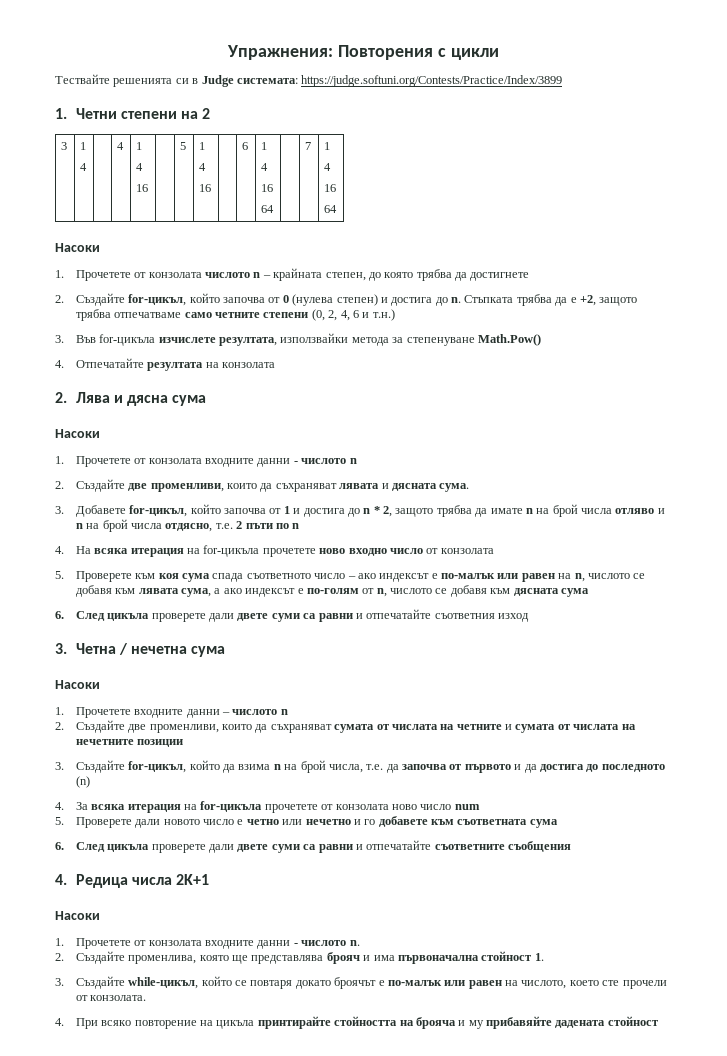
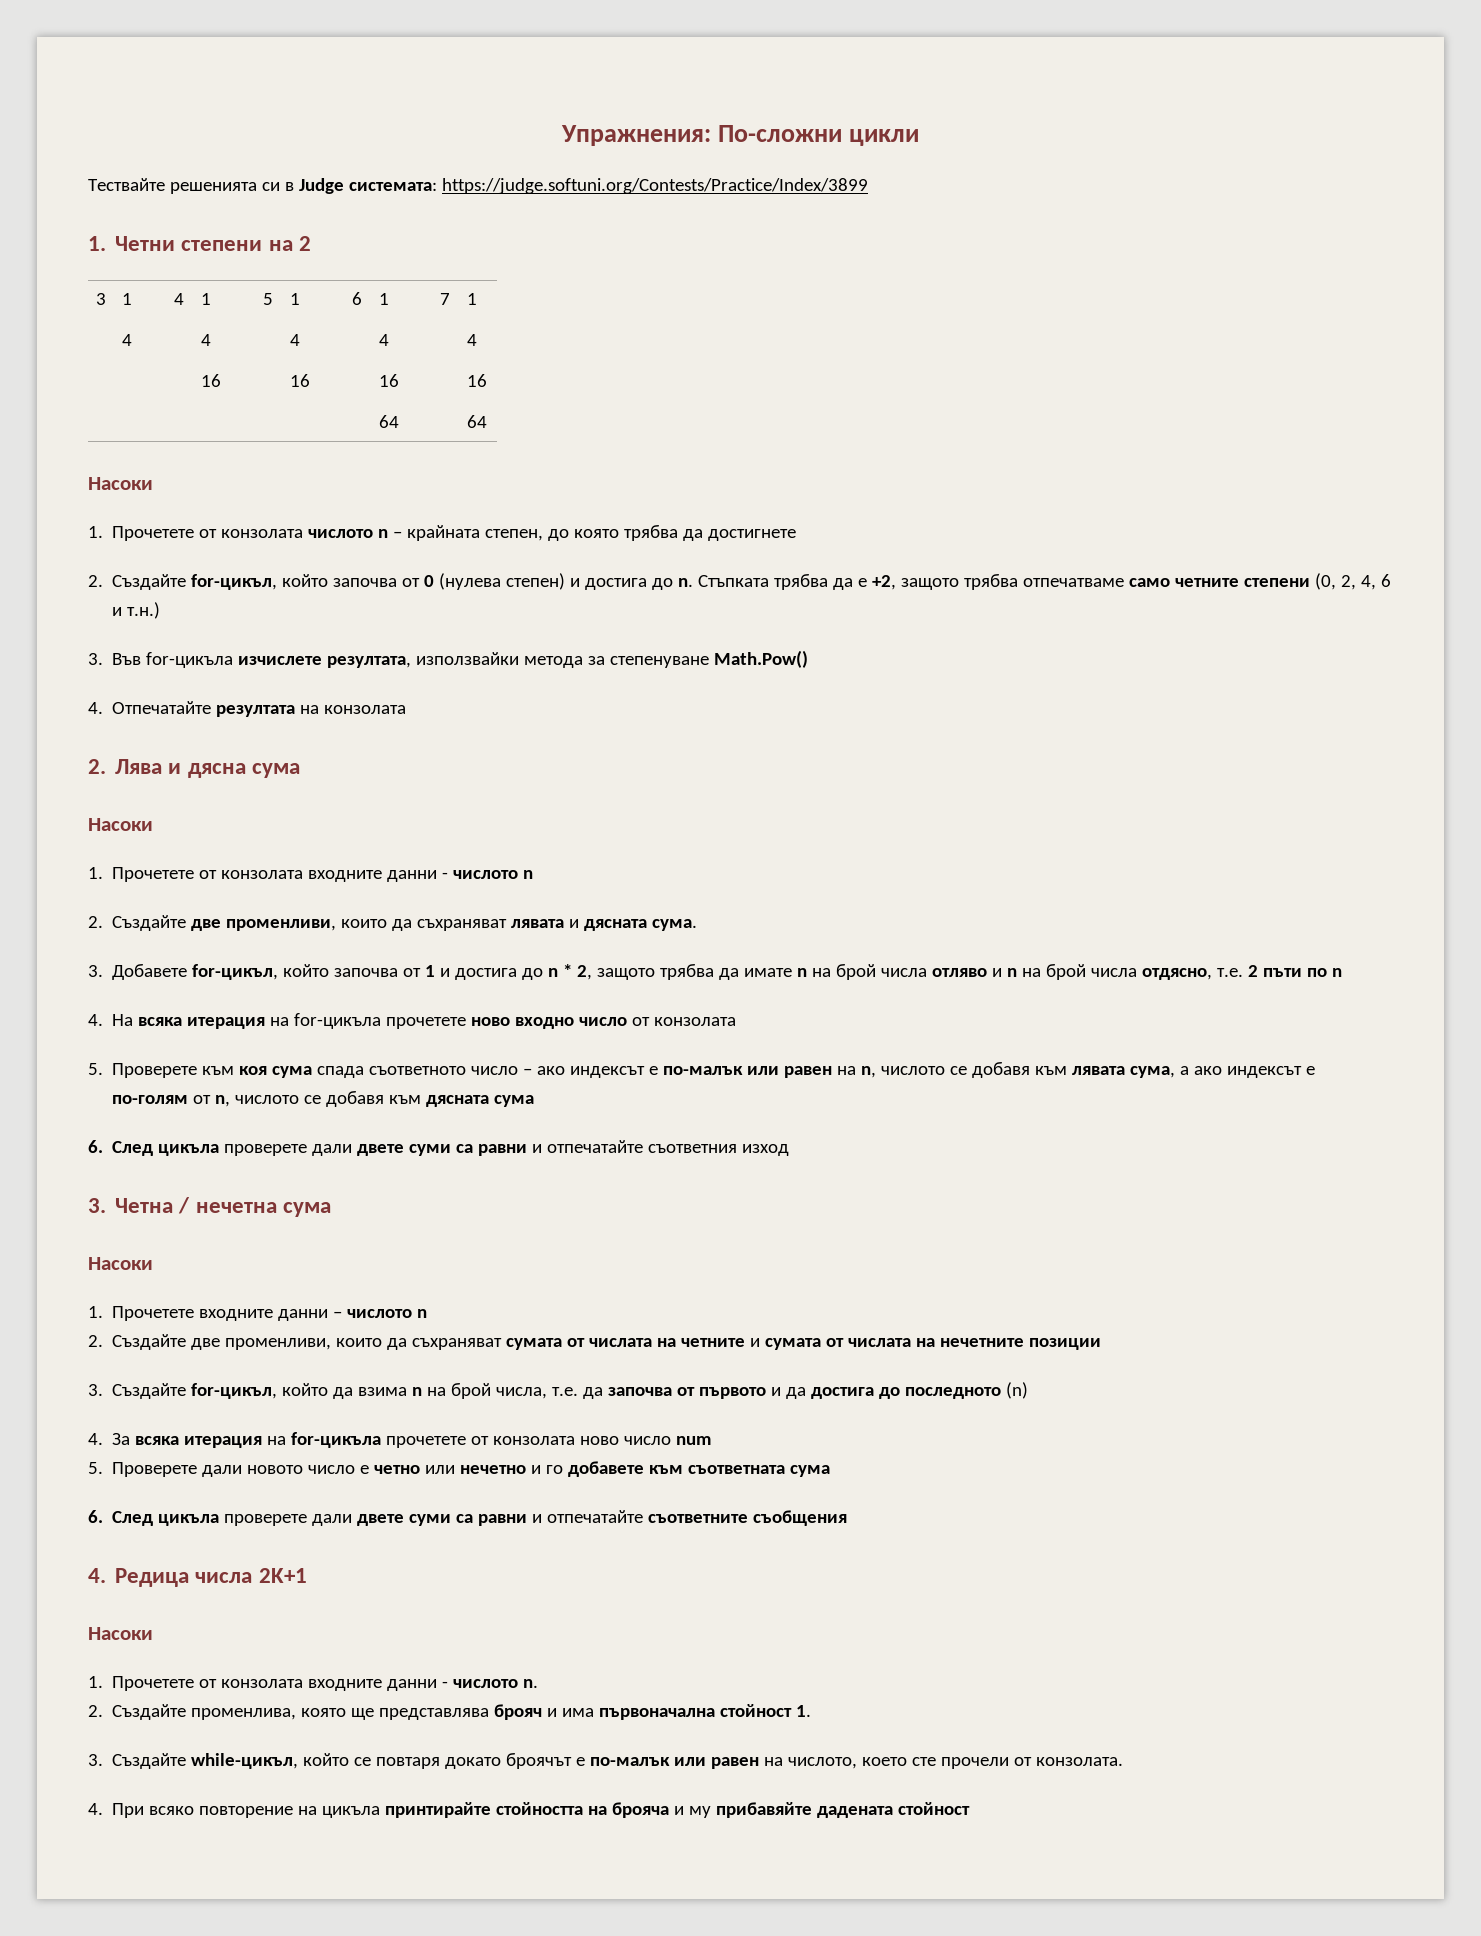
[338,45,446,60] Повторения с -> [718,125,842,142] По-сложни

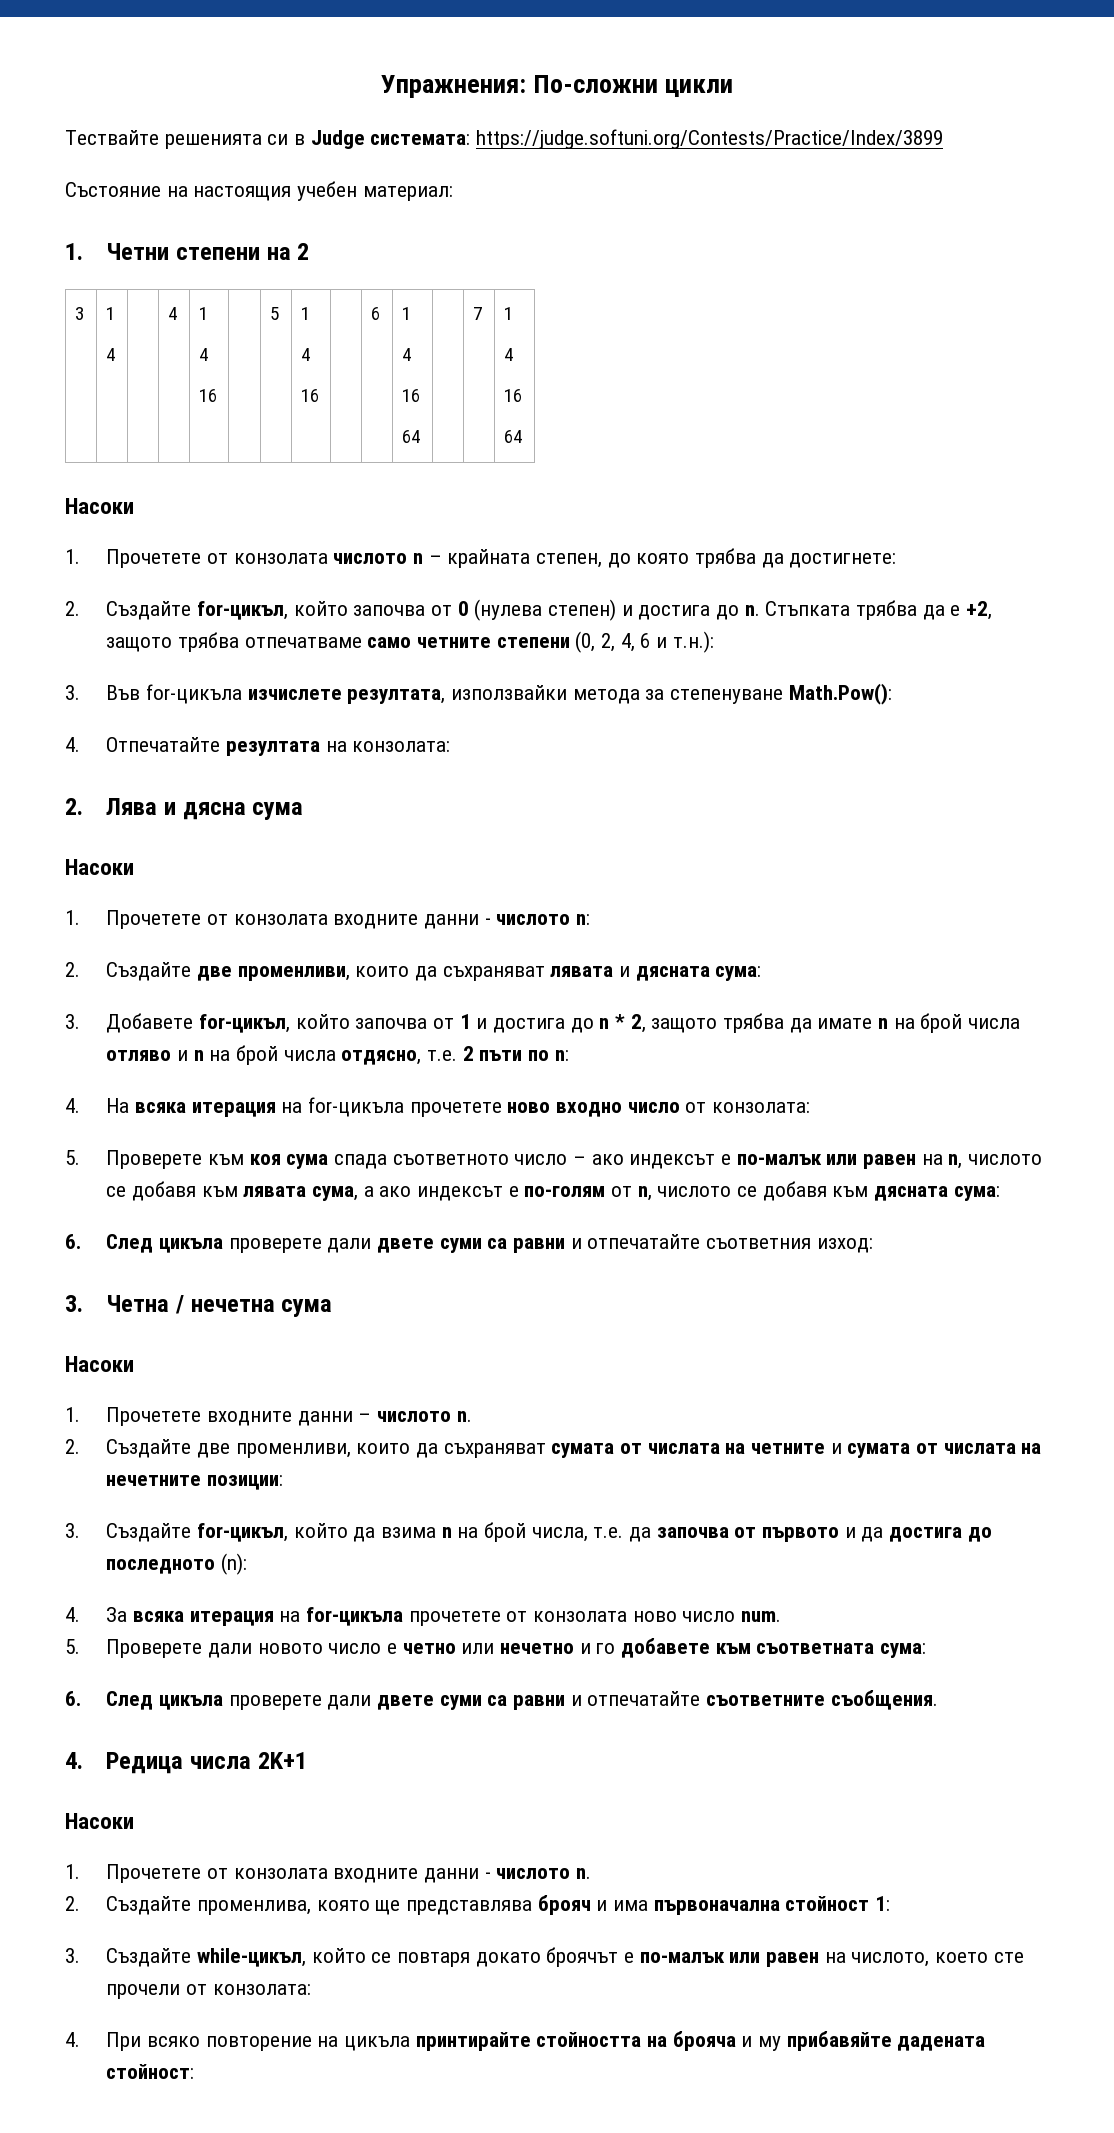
(868, 186) none -> [65,181,453,201] // Състояние на настоящия учебен материал:
[708,529,797,541] достигнете -> [789,553,897,568] достигнете:
[127,602,161,619] т.н.) -> [672,631,714,653] т.н.):
[714,650,809,668] Math.Pow() -> [788,683,892,705] Math.Pow():
[324,705,407,714] конзолата -> [352,741,451,752] конзолата:
[523,870,534,879] n -> [576,914,591,925] n:
[652,919,698,931] сума. -> [715,966,762,981] сума:
[1332,968,1343,977] n -> [554,1050,569,1061] n:
[654,1017,737,1026] конзолата -> [712,1102,811,1113] конзолата:
[494,1095,535,1107] сума -> [953,1186,1000,1201] сума:
[742,1144,790,1156] изход -> [816,1238,873,1253] изход:
[417,1309,428,1318] n -> [456,1411,472,1422] n.
[1029,1338,1102,1350] позиции -> [207,1475,284,1490] позиции:
[1006,1382,1029,1399] (n) -> [221,1553,248,1575] (n):
[676,1436,712,1445] num -> [741,1611,782,1622] num.
[790,1465,831,1477] сума -> [880,1643,927,1658] сума:
[753,1510,848,1526] съобщения -> [830,1690,938,1710] съобщения.
[796,1705,812,1717] 1. -> [875,1896,891,1911] 1:
[1036,1757,1124,1766] конзолата. -> [212,1984,311,1995] конзолата:
[898,1802,971,1815] стойност -> [106,2064,195,2079] стойност:

